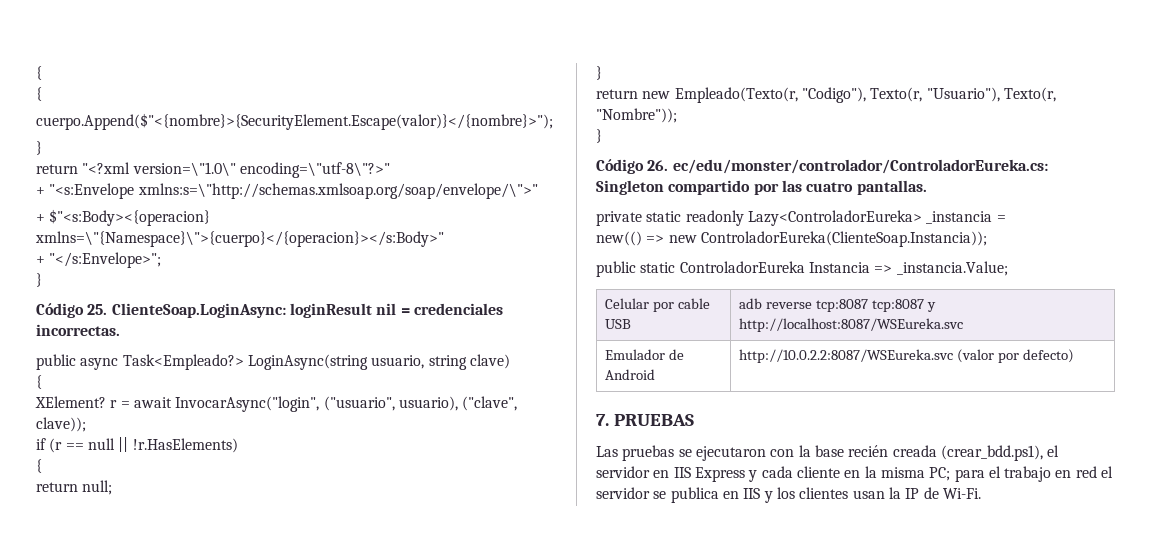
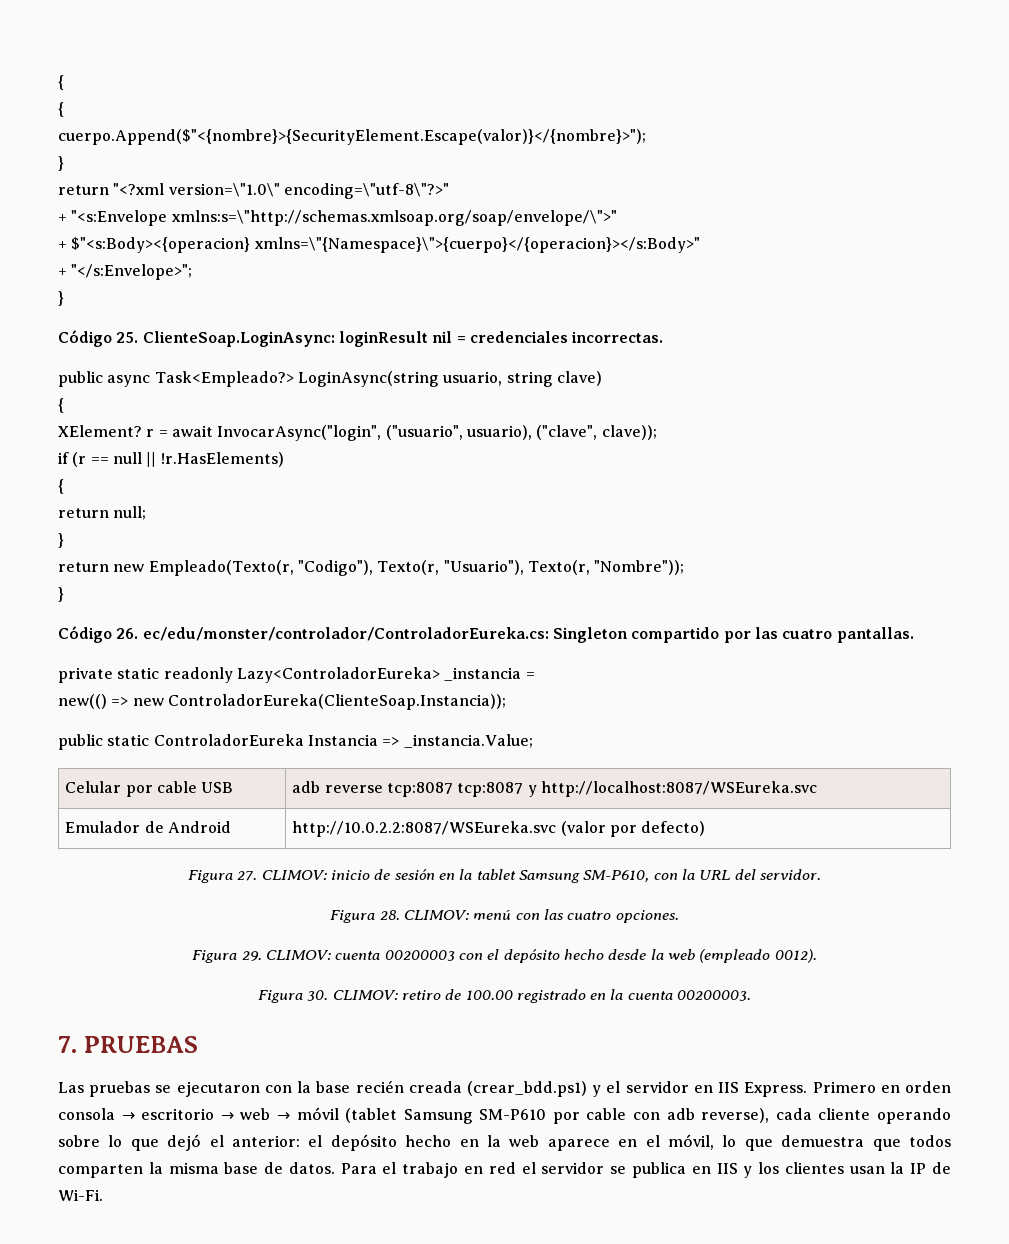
(1074, 356) none -> [188,869,821,883] [330,909,679,923] [192,949,817,963] [257,989,752,1003] // Figura 27. CLIMOV: inicio de sesión en la tablet Samsung SM-P610, con la URL del servidor. // Figura 28. CLIMOV: menú con las cuatro opciones. // Figura 29. CLIMOV: cuenta 00200003 con el depósito hecho desde la web (empleado 0012). // Figura 30. CLIMOV: retiro de 100.00 registrado en la cuenta 00200003.
[940,445,1043,461] (crear_bdd.ps1), -> [467,1081,602,1097] (crear_bdd.ps1) y
[694,466,985,482] Express y cada cliente en la misma PC; para -> [744,1081,951,1097] [58,1107,952,1124] [58,1134,951,1151] [58,1162,377,1178] Express. Primero en orden consola → escritorio → web → móvil (tablet Samsung SM-P610 por cable con adb reverse), cada cliente operando sobre lo que dejó el anterior: el depósito hecho en la web aparece en el móvil, lo que demuestra que todos comparten la misma base de datos. Para

